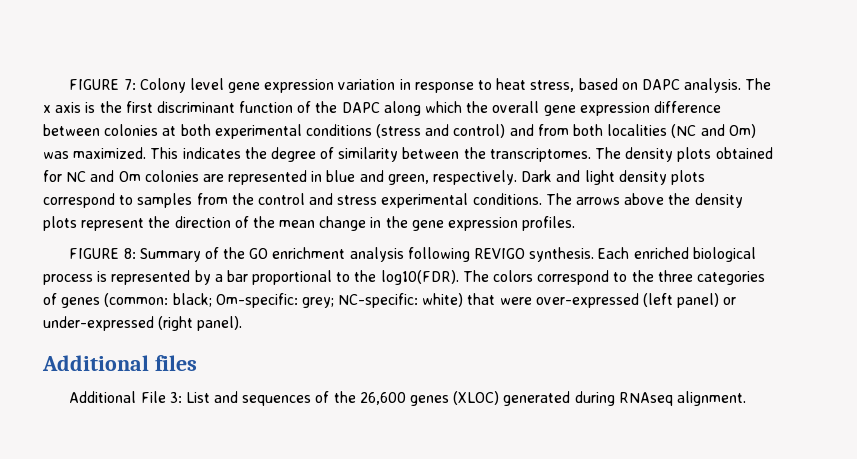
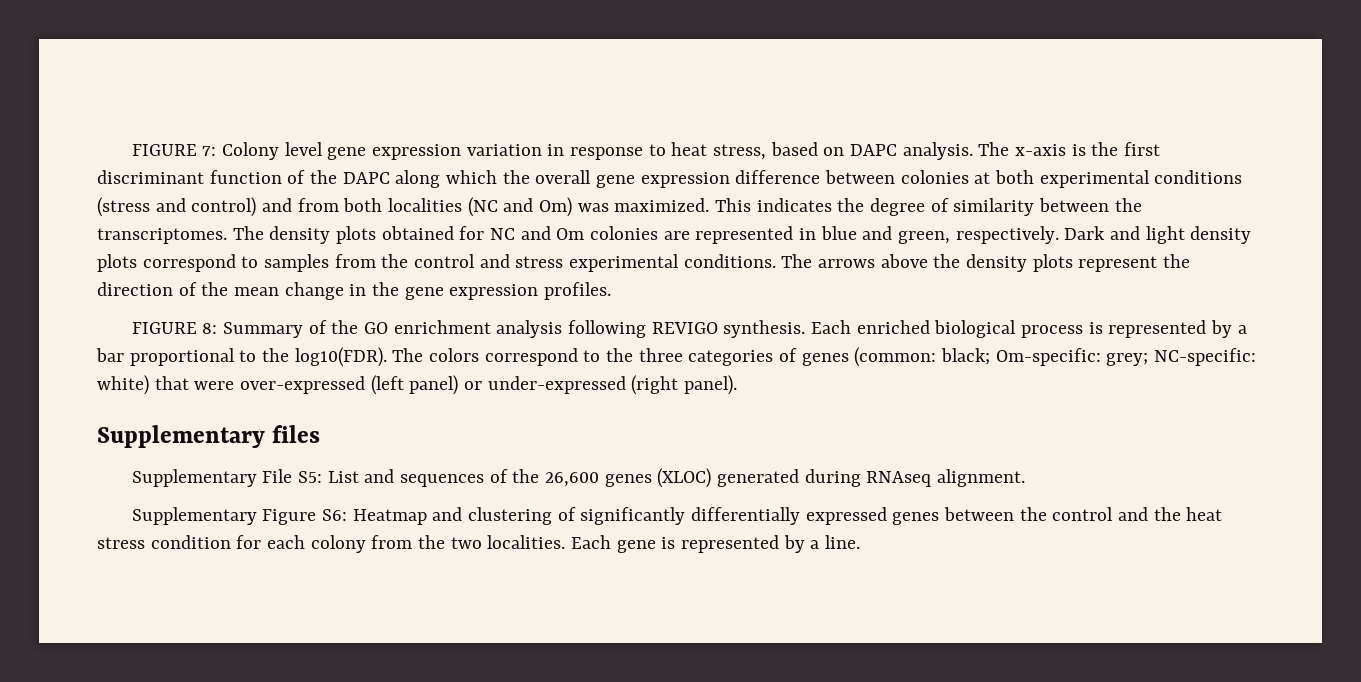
[43,102,82,113] x axis -> [1015,144,1067,156] x-axis
[42,355,149,371] Additional -> [97,425,265,448] Supplementary
[69,391,182,403] Additional File 3: -> [131,469,323,487] Supplementary File S5:
(746, 398) none -> [131,507,1223,525] [97,535,861,553] // Supplementary Figure S6: Heatmap and clustering of significantly differentially expressed genes between the control and the heat stress condition for each colony from the two localities. Each gene is represented by a line.

